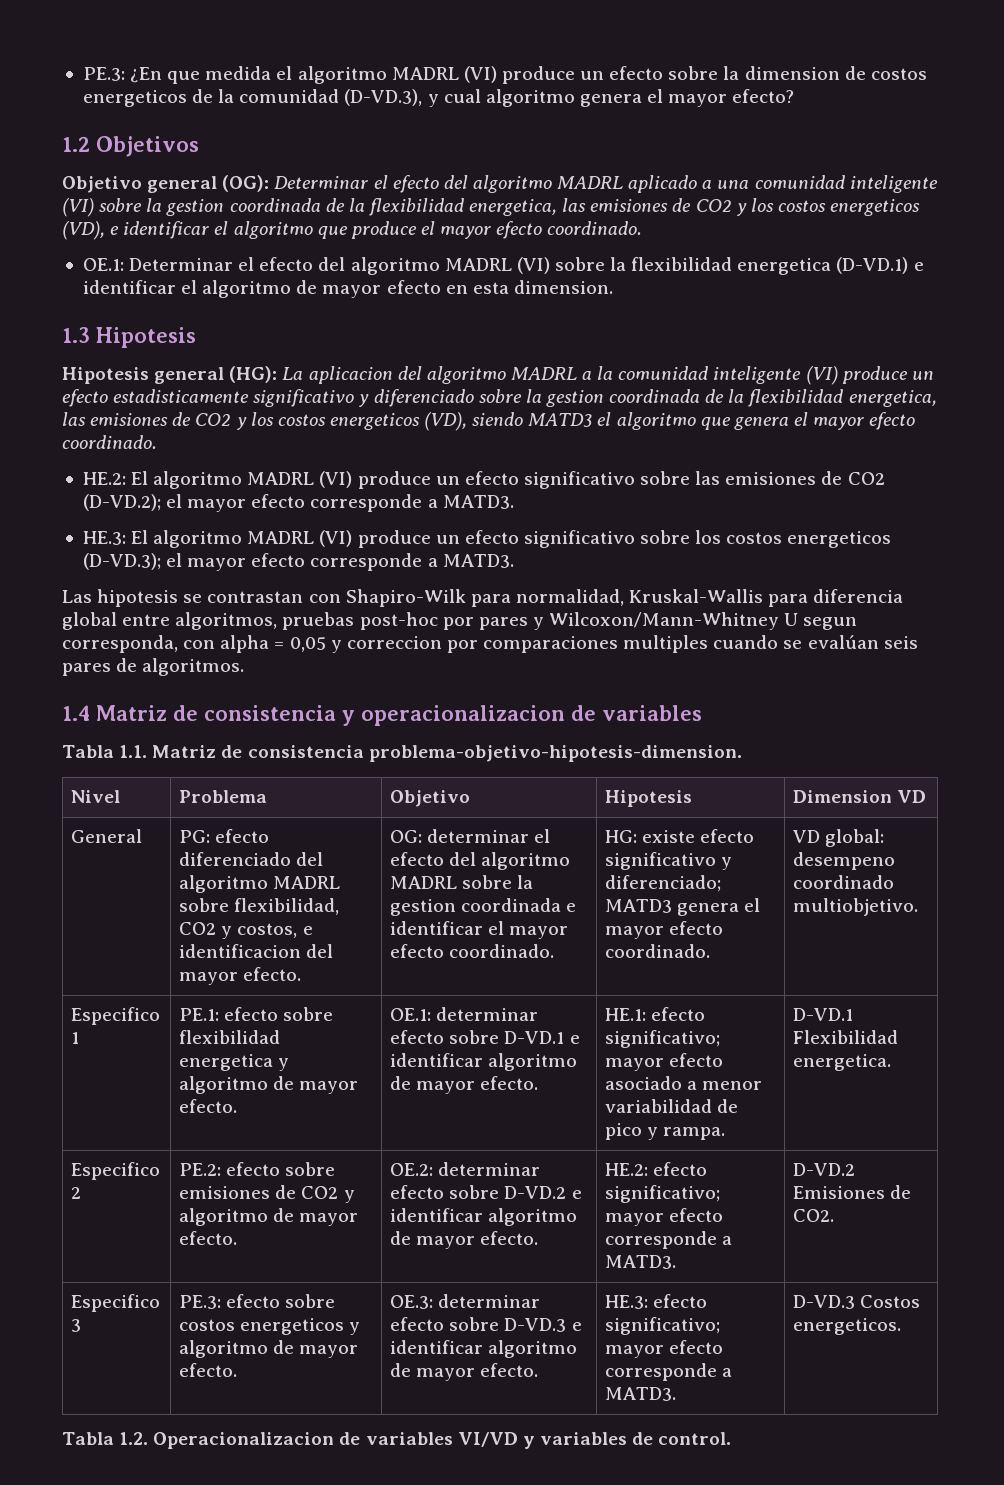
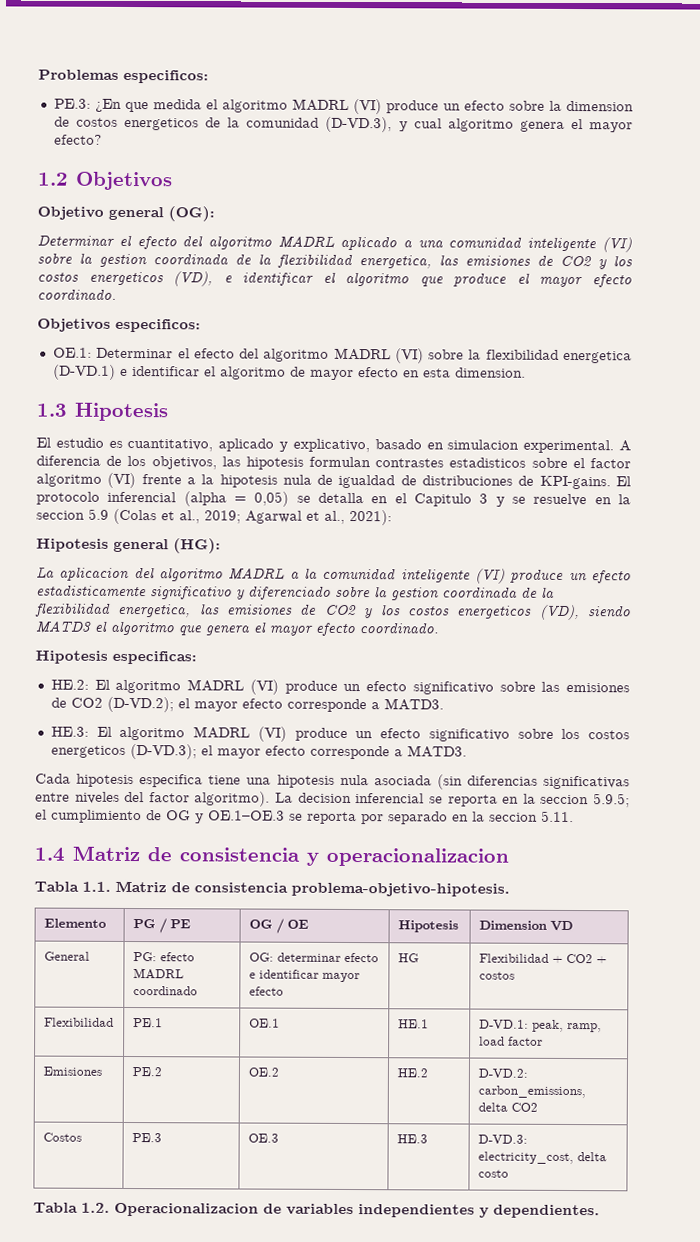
(82, 74) none -> [38,69,209,84] Problemas especificos: //
(270, 183) none -> (215, 214) //
(643, 228) none -> [37,318,201,333] // Objetivos especificos:
(196, 337) none -> [36,437,631,454] [36,455,631,470] [36,472,632,490] [36,491,631,507] [36,508,392,526] // El estudio es cuantitativo, aplicado y explicativo, basado en simulacion experimental. A diferencia de los objetivos, las hipotesis formulan contrastes estadisticos sobre el factor algoritmo (VI) frente a la hipotesis nula de igualdad de distribuciones de KPI-gains. El protocolo inferencial (alpha = 0,05) se detalla en el Capitulo 3 y se resuelve en la seccion 5.9 (Colas et al., 2019; Agarwal et al., 2021):
(278, 374) none -> (221, 546) //
(157, 442) none -> [35,650,197,665] // Hipotesis especificas:
[62,589,904,607] [62,612,858,630] [62,635,918,653] [62,658,245,676] Las hipotesis se contrastan con Shapiro-Wilk para normalidad, Kruskal-Wallis para diferencia global entre algoritmos, pruebas post-hoc por pares y Wilcoxon/Mann-Whitney U segun corresponda, con alpha = 0,05 y correccion por comparaciones multiples cuando se evalúan seis pares de algoritmos. -> [35,773,631,790] [35,791,631,808] [35,809,574,825] Cada hipotesis especifica tiene una hipotesis nula asociada (sin diferencias significativas entre niveles del factor algoritmo). La decision inferencial se reporta en la seccion 5.9.5; el cumplimiento de OG y OE.1–OE.3 se reporta por separado en la seccion 5.11.
[571,705,702,721] de variables -> (509, 857) none
[368,745,742,762] [71,790,121,803] [179,790,268,803] [390,790,471,807] problema-objetivo-hipotesis-dimension. // Nivel | Problema | Objetivo -> [291,882,510,897] [43,918,107,928] [132,918,191,934] [248,918,309,934] problema-objetivo-hipotesis. // Elemento | PG / PE | OG / OE
[179,852,324,866] [179,875,341,893] [179,898,340,915] [179,922,313,939] [179,944,334,958] [179,967,302,985] [390,829,551,843] [390,852,571,870] [390,875,534,889] [390,898,577,916] [390,921,569,939] [390,944,555,958] [605,829,755,843] [605,852,733,870] [605,875,722,892] [605,898,761,916] [605,921,724,939] [605,944,711,958] [793,829,885,847] [793,852,896,870] [793,875,895,889] [793,898,919,916] [71,1007,161,1025] [71,1032,80,1044] [179,1007,334,1021] [179,1030,281,1044] [179,1054,290,1071] [179,1076,359,1094] [179,1099,238,1113] [390,1007,539,1021] [390,1030,580,1044] [390,1053,578,1071] [390,1076,539,1094] [605,1007,706,1021] [605,1030,721,1048] [605,1053,724,1071] [605,1076,763,1090] [605,1099,739,1113] [605,1123,726,1140] [793,1008,854,1021] [793,1030,899,1044] [793,1054,892,1071] [71,1162,161,1180] [71,1187,82,1199] [179,1162,336,1176] [179,1185,355,1203] [179,1208,359,1226] [179,1231,238,1245] [390,1162,541,1176] [390,1185,582,1199] [390,1208,578,1226] [390,1231,539,1249] [605,1162,708,1176] [605,1185,721,1203] [605,1208,724,1226] [605,1231,733,1249] [605,1255,677,1269] [793,1163,856,1176] [793,1185,912,1199] [793,1209,835,1222] [71,1294,161,1312] [71,1319,82,1332] [179,1294,336,1309] [179,1318,361,1335] [179,1340,359,1358] [179,1363,238,1377] [390,1294,541,1309] [390,1317,582,1332] [390,1340,578,1358] [390,1363,539,1381] [605,1294,708,1309] [605,1317,721,1335] [605,1340,724,1358] [605,1363,733,1381] [605,1387,677,1401] [793,1295,921,1309] [793,1318,902,1335] diferenciado del algoritmo MADRL sobre flexibilidad, CO2 y costos, e identificacion del mayor efecto. | OG: determinar el efecto del algoritmo MADRL sobre la gestion coordinada e identificar el mayor efecto coordinado. | HG: existe efecto significativo y diferenciado; MATD3 genera el mayor efecto coordinado. | VD global: desempeno coordinado multiobjetivo. // Especifico 1 | PE.1: efecto sobre flexibilidad energetica y algoritmo de mayor efecto. | OE.1: determinar efecto sobre D-VD.1 e identificar algoritmo de mayor efecto. | HE.1: efecto significativo; mayor efecto asociado a menor variabilidad de pico y rampa. | D-VD.1 Flexibilidad energetica. // Especifico 2 | PE.2: efecto sobre emisiones de CO2 y algoritmo de mayor efecto. | OE.2: determinar efecto sobre D-VD.2 e identificar algoritmo de mayor efecto. | HE.2: efecto significativo; mayor efecto corresponde a MATD3. | D-VD.2 Emisiones de CO2. // Especifico 3 | PE.3: efecto sobre costos energeticos y algoritmo de mayor efecto. | OE.3: determinar efecto sobre D-VD.3 e identificar algoritmo de mayor efecto. | HE.3: efecto significativo; mayor efecto corresponde a MATD3. | D-VD.3 Costos energeticos. -> [132,968,184,980] [132,986,198,996] [248,952,379,963] [248,969,360,983] [248,986,284,996] [397,953,419,963] [478,953,607,964] [478,971,515,980] [43,1017,114,1027] [132,1018,163,1028] [248,1018,280,1028] [397,1019,429,1029] [478,1019,602,1033] [478,1036,543,1046] [42,1066,102,1076] [131,1067,162,1077] [247,1067,279,1077] [396,1068,428,1078] [477,1068,528,1078] [477,1085,586,1099] [477,1102,538,1112] [42,1132,82,1142] [131,1133,162,1143] [247,1133,279,1143] [396,1134,428,1144] [477,1134,528,1144] [477,1151,607,1165] [477,1169,509,1178] MADRL coordinado | OG: determinar efecto e identificar mayor efecto | HG | Flexibilidad + CO2 + costos // Flexibilidad | PE.1 | OE.1 | HE.1 | D-VD.1: peak, ramp, load factor // Emisiones | PE.2 | OE.2 | HE.2 | D-VD.2: carbon_emissions, delta CO2 // Costos | PE.3 | OE.3 | HE.3 | D-VD.3: electricity_cost, delta costo
[457,1432,732,1449] VI/VD y variables de control. -> [358,1204,600,1219] independientes y dependientes.

